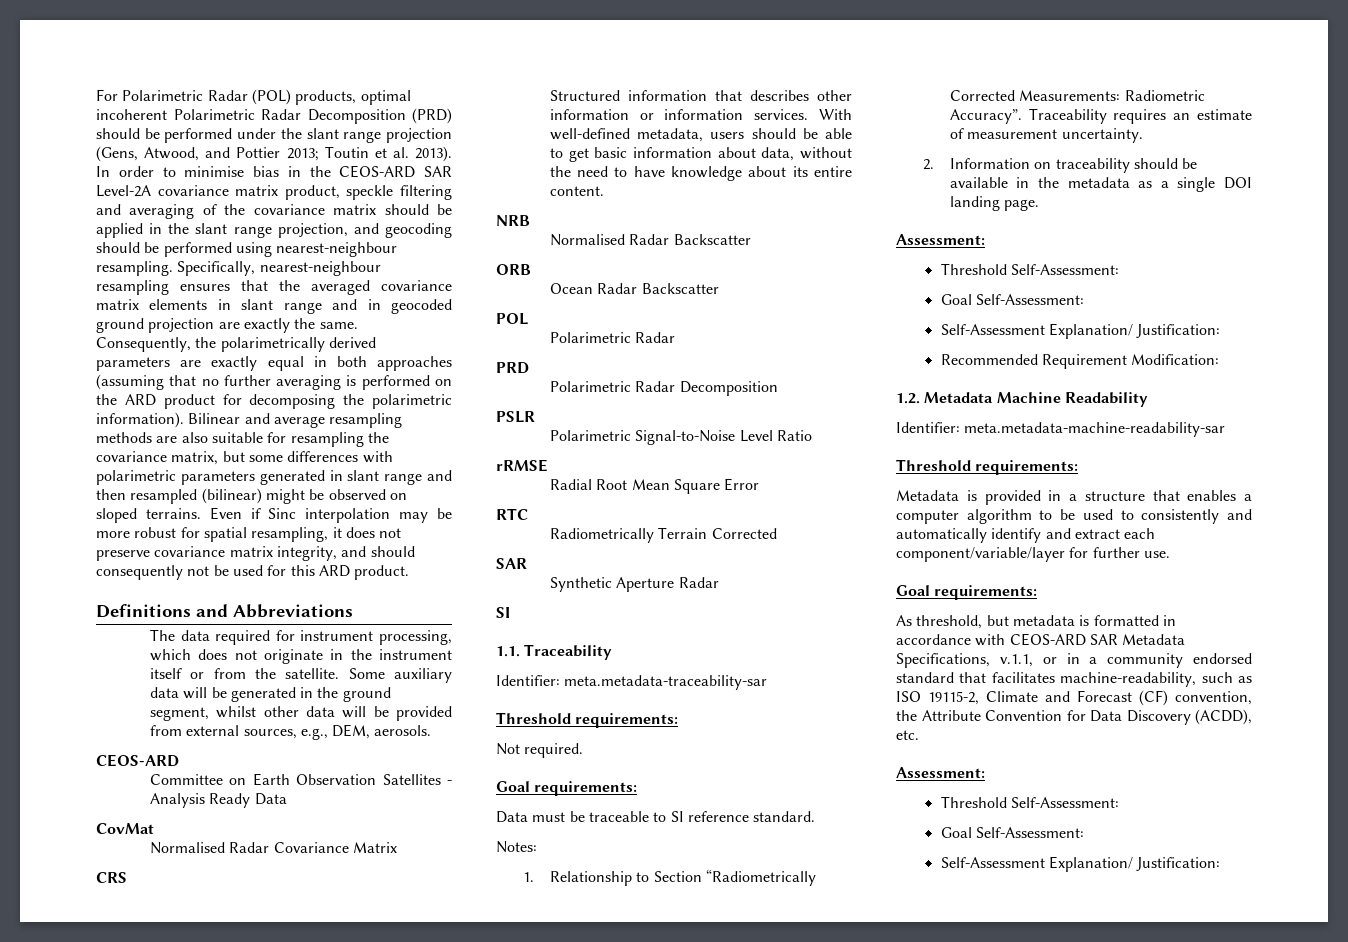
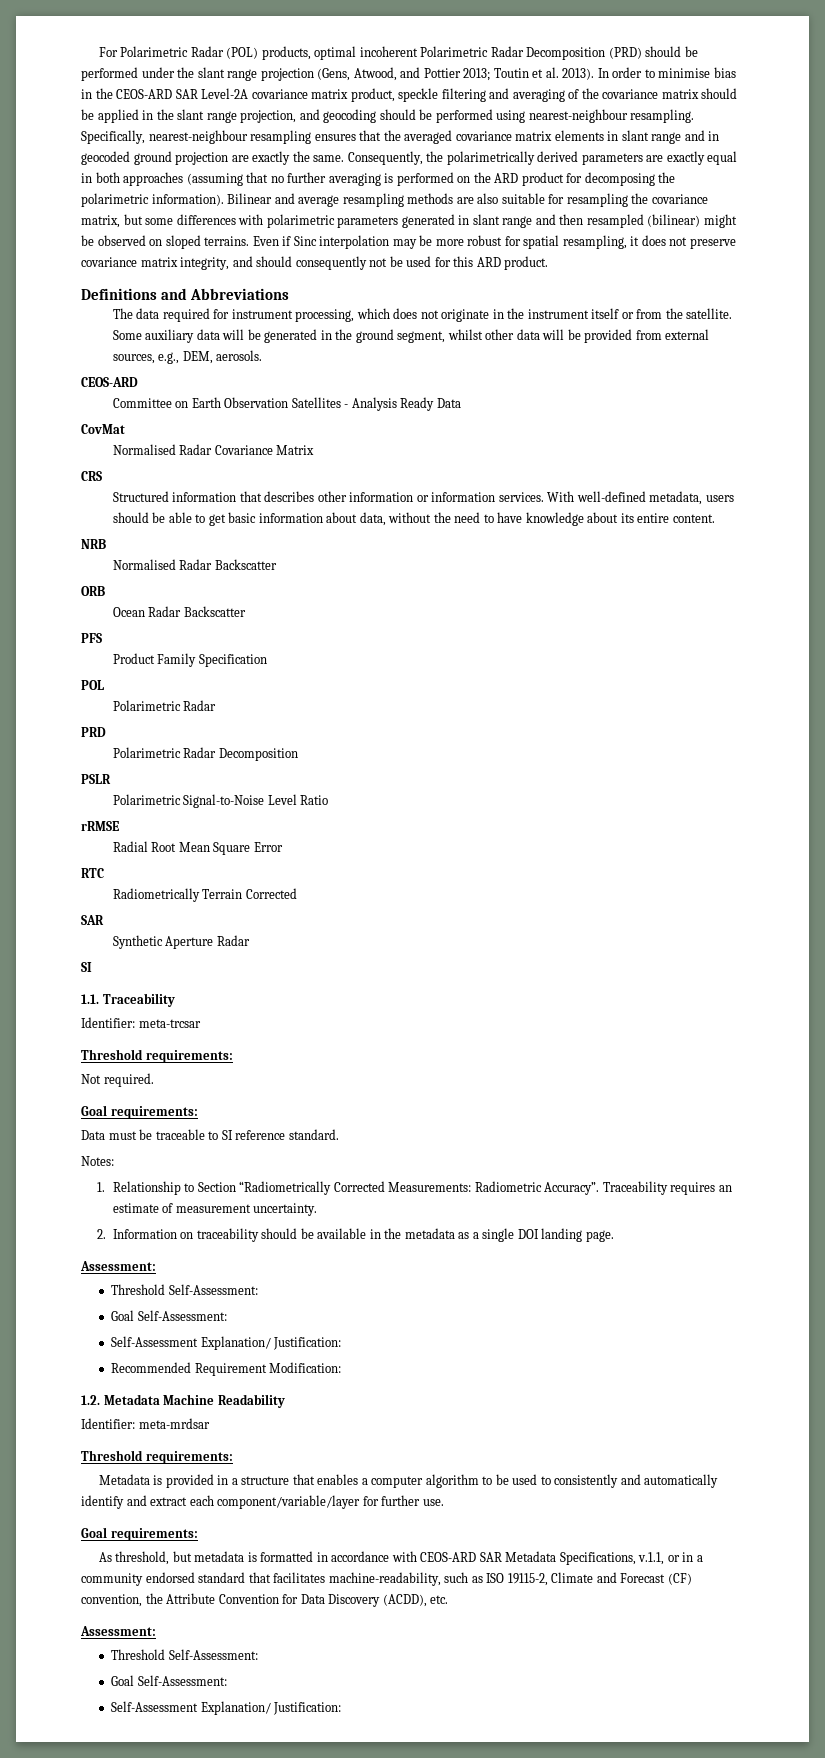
(719, 288) none -> [81,633,102,643] [112,653,267,667] // PFS // Product Family Specification
[564,675,768,690] meta.metadata-traceability-sar -> [138,1019,201,1028] meta-trcsar
[964,422,1226,437] meta.metadata-machine-readability-sar -> [138,1418,210,1429] meta-mrdsar

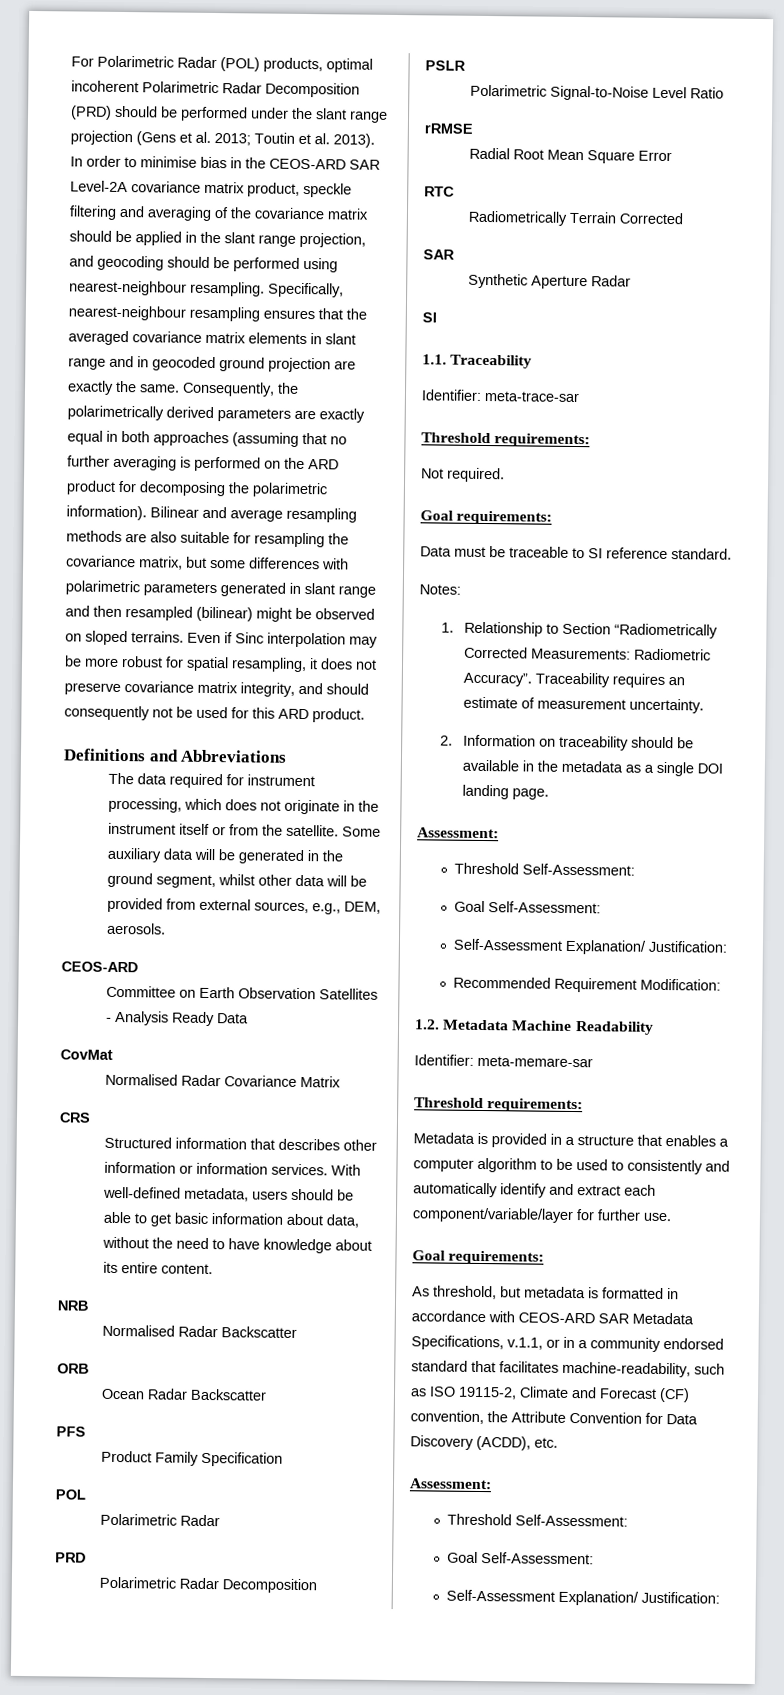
[317,67,461,81] (Gens, Atwood, and Pottier -> [136,131,211,146] (Gens et al.
[138,1019,201,1028] meta-trcsar -> [484,390,580,403] meta-trace-sar
[138,1418,210,1429] meta-mrdsar -> [477,1055,593,1068] meta-memare-sar

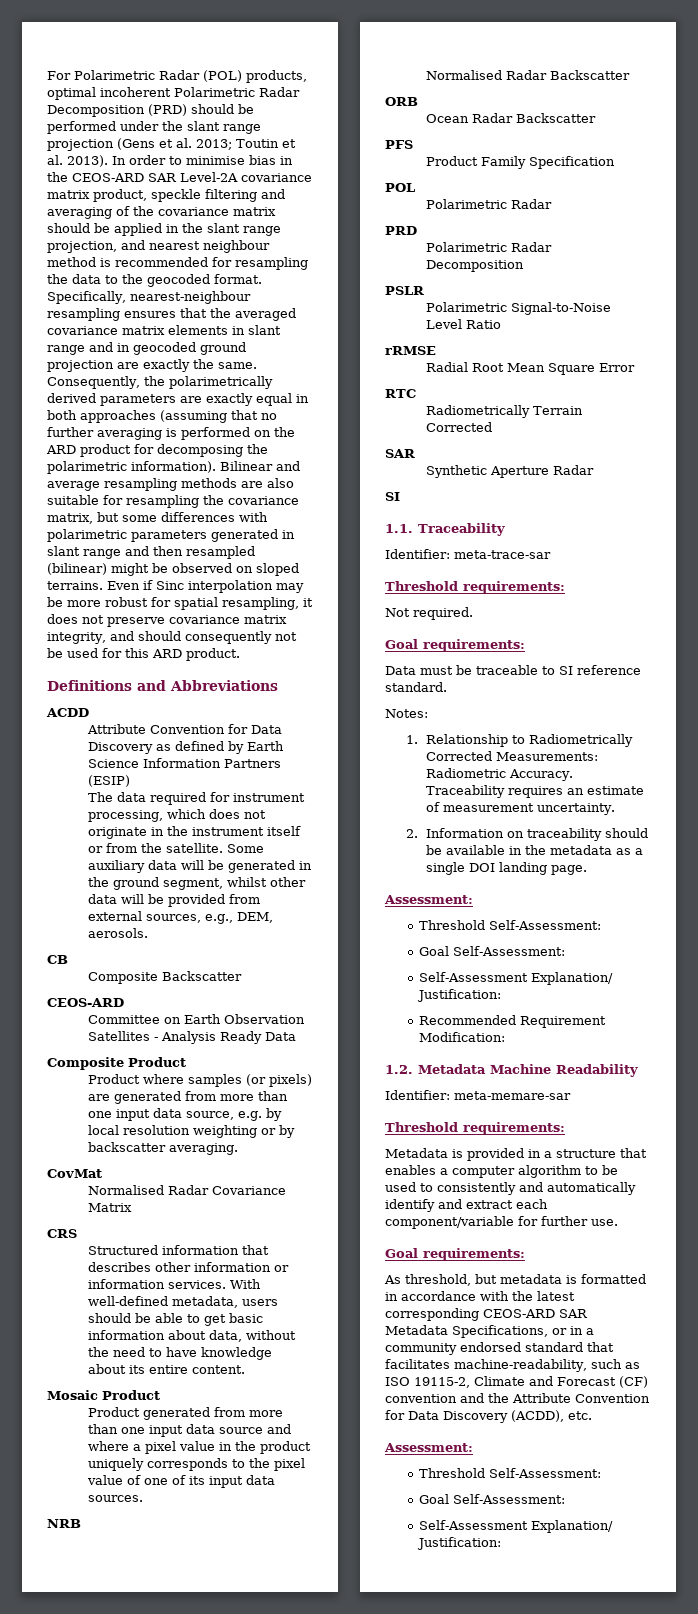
[97,255,338,273] [69,280,265,297] geocoding should be performed using nearest-neighbour resampling. -> [149,240,270,253] [47,257,308,270] [47,274,262,287] nearest neighbour method is recommended for resampling the data to the geocoded format.
(288, 756) none -> [46,708,89,717] [87,724,283,734] [88,741,285,754] [88,758,282,768] [88,775,131,787] // ACDD // Attribute Convention for Data Discovery as defined by Earth Science Information Partners (ESIP)
(166, 928) none -> [47,955,68,964] [88,971,243,984] // CB // Composite Backscatter
(249, 1018) none -> [47,1057,186,1070] [88,1074,313,1087] [88,1091,289,1104] [88,1108,283,1121] [88,1125,296,1138] [88,1142,239,1155] // Composite Product // Product where samples (or pixels) are generated from more than one input data source, e.g. by local resolution weighting or by backscatter averaging.
(213, 1269) none -> [47,1390,160,1400] [88,1407,284,1420] [88,1424,292,1437] [88,1441,312,1454] [88,1458,306,1471] [87,1475,276,1488] [88,1495,144,1502] // Mosaic Product // Product generated from more than one input data source and where a pixel value in the product uniquely corresponds to the pixel value of one of its input data sources.
[561,622,718,639] Section “Radiometrically -> [529,734,634,747] Radiometrically
[462,672,532,687] Accuracy”. -> [509,769,574,781] Accuracy.
[412,1207,574,1224] component/variable/layer -> [385,1216,514,1229] component/variable
(515, 1317) none -> [512,1291,575,1301] [385,1308,479,1321] the latest corresponding
[507,1337,543,1350] v.1.1, -> (548, 1331) none
[410,1410,484,1425] convention, -> [385,1393,484,1403] convention and

